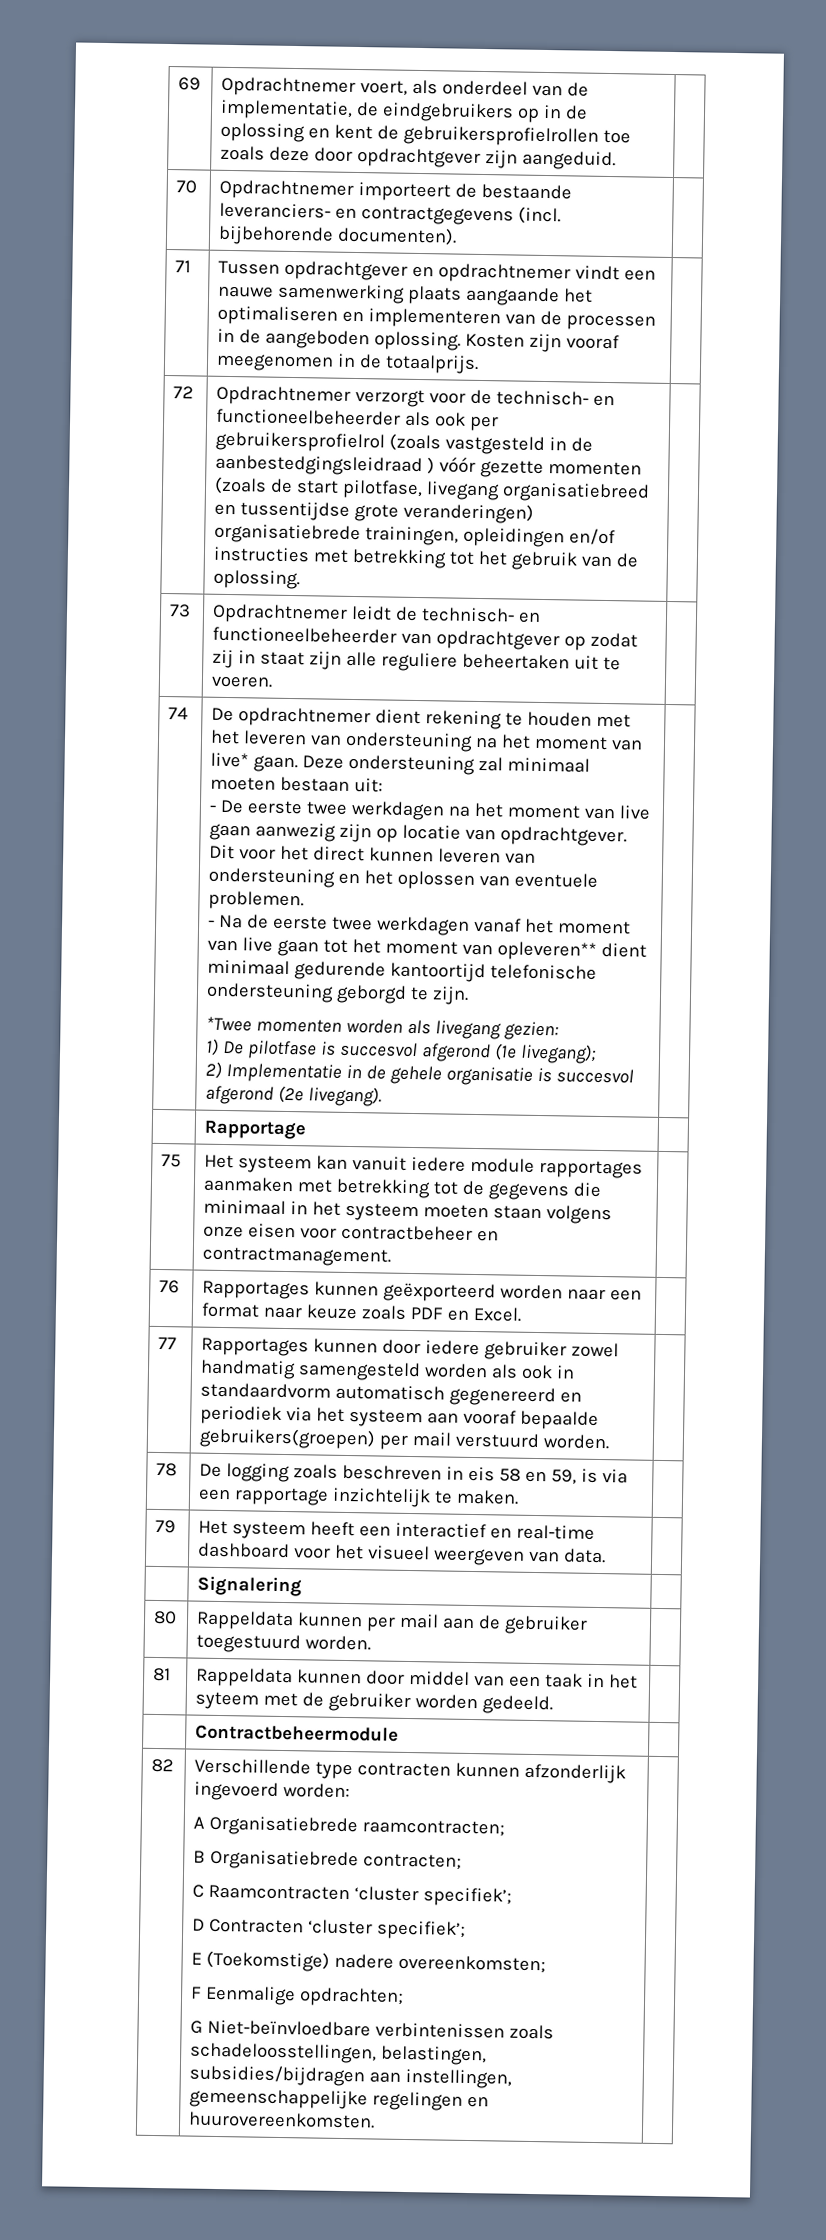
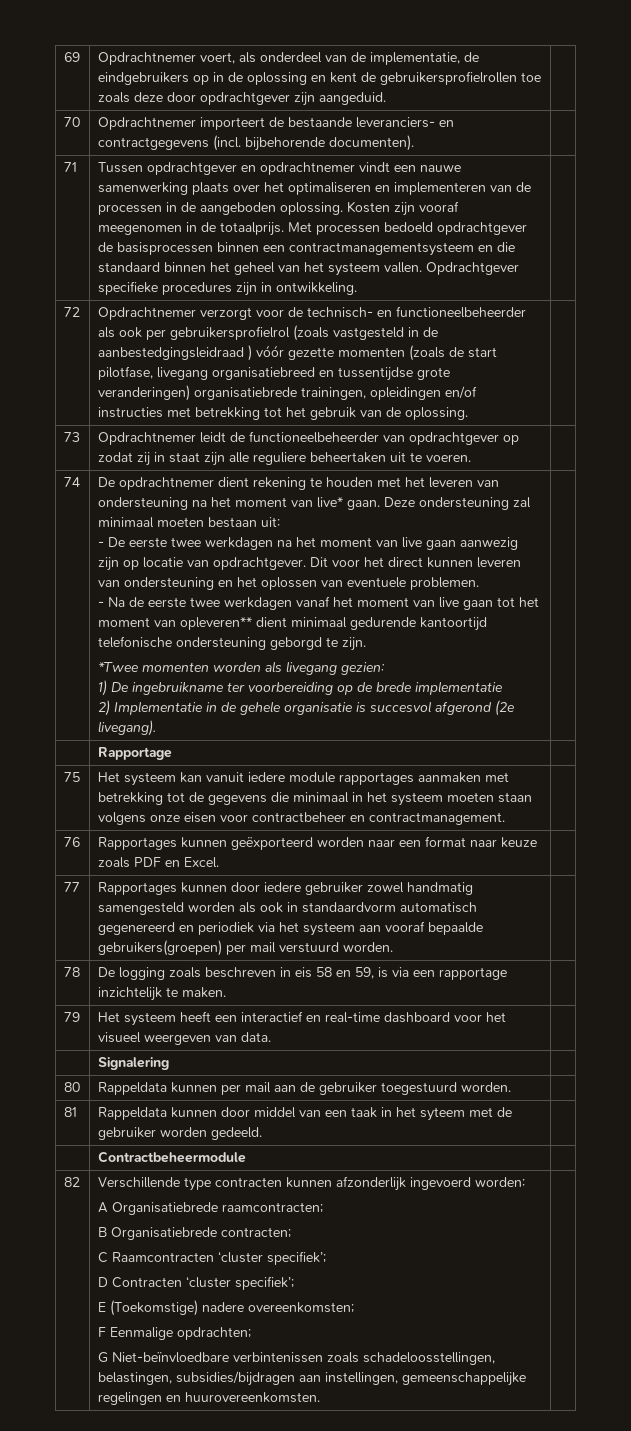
[465,286,561,307] aangaande -> [232,184,260,192] over
(480, 364) none -> [287,222,527,235] [97,242,515,256] [97,262,519,276] [97,281,357,296] Met processen bedoeld opdrachtgever de basisprocessen binnen een contractmanagementsysteem en die standaard binnen het geheel van het systeem vallen. Opdrachtgever specifieke procedures zijn in ontwikkeling.
[421,607,542,623] technisch- en -> (245, 437) none
[247,1040,598,1064] pilotfase is succesvol afgerond (1e livegang); -> [131,681,503,695] ingebruikname ter voorbereiding op de brede implementatie

